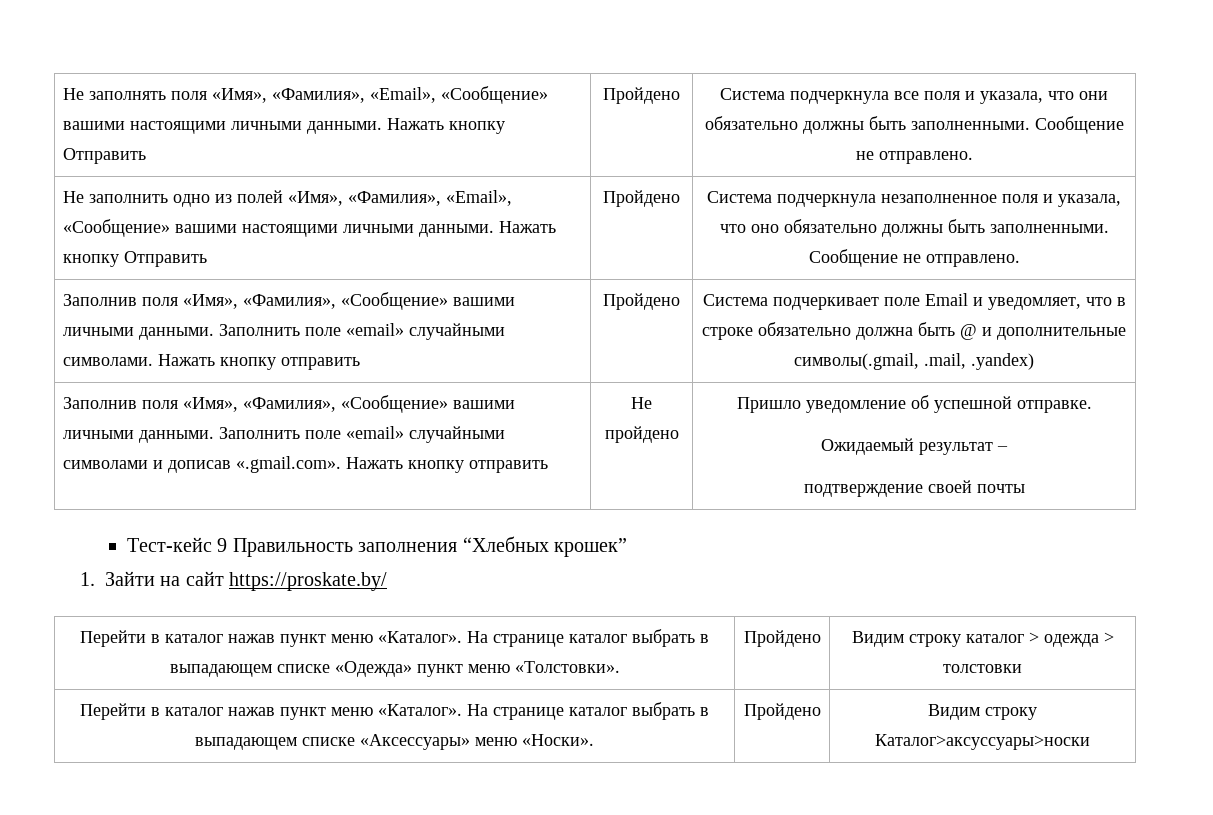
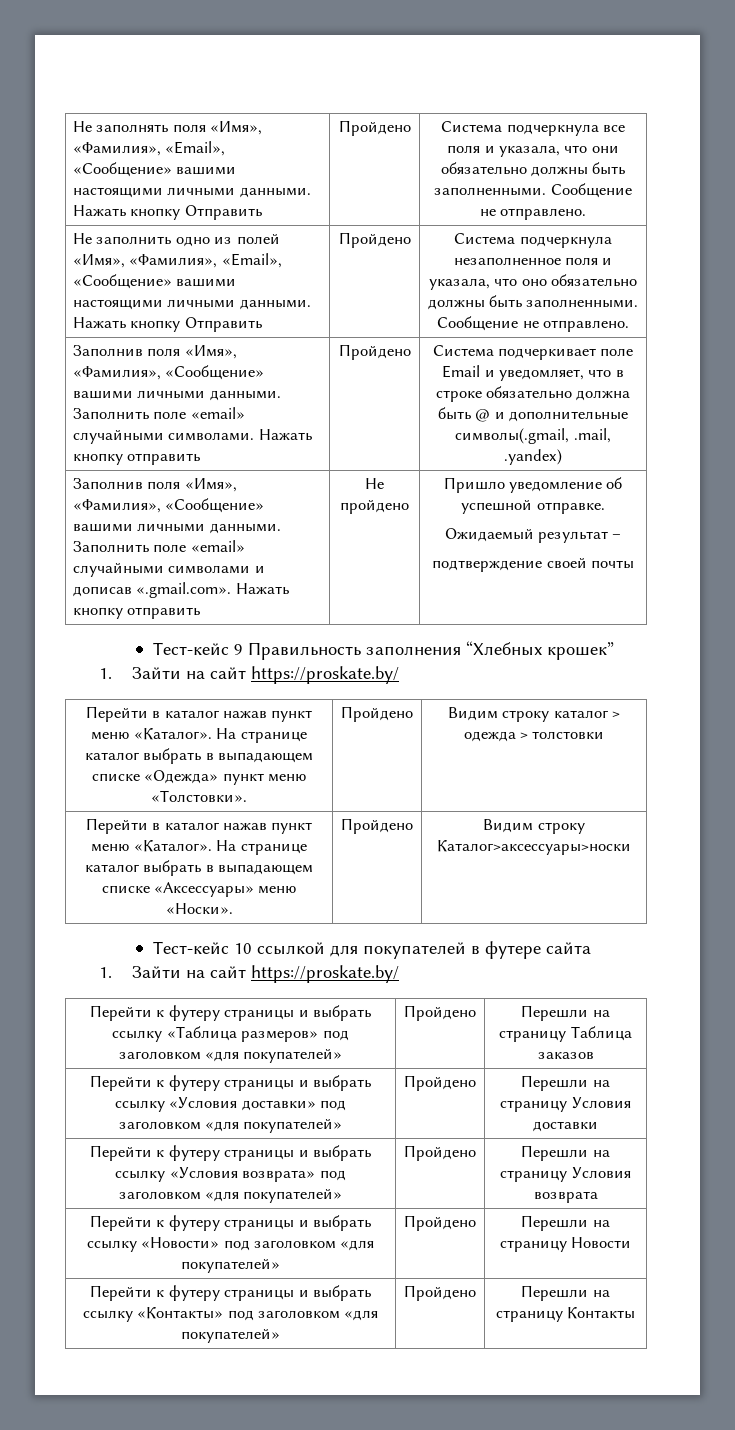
[875,734,1090,750] Каталог>аксуссуары>носки -> [437,840,631,855] [152,941,591,959] [98,965,400,983] [89,1005,372,1021] [112,1026,349,1042] [118,1049,343,1063] [404,1005,476,1021] [521,1005,610,1021] [499,1026,632,1042] [537,1051,594,1060] [89,1075,372,1091] [114,1097,347,1112] [118,1119,343,1133] [404,1075,476,1091] [521,1075,610,1091] [500,1097,631,1112] [533,1121,598,1132] [89,1145,372,1161] [115,1167,346,1182] [118,1189,343,1203] [404,1145,476,1161] [521,1145,610,1161] [500,1167,631,1182] [533,1191,598,1203] [89,1215,372,1231] [86,1237,375,1252] [181,1259,280,1273] [404,1215,476,1231] [521,1215,610,1231] [499,1237,632,1252] [89,1285,372,1301] [82,1307,379,1322] [181,1329,280,1343] [404,1285,476,1301] [521,1285,610,1301] [495,1307,636,1322] Каталог>аксессуары>носки // Тест-кейс 10 ссылкой для покупателей в футере сайта // 1. Зайти на сайт https://proskate.by/ // Перейти к футеру страницы и выбрать ссылку «Таблица размеров» под заголовком «для покупателей» | Пройдено | Перешли на страницу Таблица заказов // Перейти к футеру страницы и выбрать ссылку «Условия доставки» под заголовком «для покупателей» | Пройдено | Перешли на страницу Условия доставки // Перейти к футеру страницы и выбрать ссылку «Условия возврата» под заголовком «для покупателей» | Пройдено | Перешли на страницу Условия возврата // Перейти к футеру страницы и выбрать ссылку «Новости» под заголовком «для покупателей» | Пройдено | Перешли на страницу Новости // Перейти к футеру страницы и выбрать ссылку «Контакты» под заголовком «для покупателей» | Пройдено | Перешли на страницу Контакты

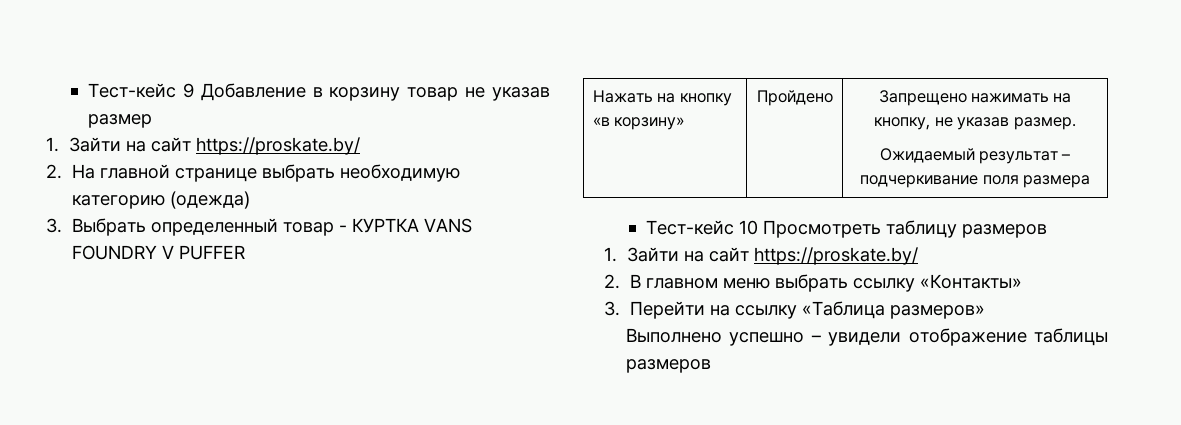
[72,121,263,135] [72,141,226,156] [72,162,237,177] [72,187,311,198] [72,205,262,220] [338,120,411,136] [441,121,625,136] [447,145,619,157] [440,162,626,177] [434,183,632,198] [479,208,587,220] [72,233,280,247] [72,253,282,268] [72,274,237,289] [72,299,311,310] [72,317,262,332] [338,232,411,248] [454,233,612,248] [453,257,613,265] [428,274,638,290] [427,295,639,310] [437,316,629,332] [72,345,237,359] [72,365,265,380] [72,390,281,401] [72,407,245,420] [72,429,312,444] [72,453,201,465] [338,344,411,360] [432,345,634,360] [442,365,624,381] [435,386,631,402] [437,407,629,422] [455,428,611,444] [504,449,562,465] [72,478,237,492] [72,498,265,513] [72,523,281,534] [72,540,245,553] [72,563,265,577] [72,582,289,598] [72,607,201,619] [365,478,384,489] [340,500,409,514] [443,477,623,493] [461,500,605,514] [444,528,622,543] [432,558,634,572] [152,641,614,660] [98,666,400,684] [85,706,313,722] [91,728,307,743] [84,748,314,764] [91,770,307,785] [151,790,247,803] [341,706,413,722] [447,707,621,722] [463,731,605,742] [85,818,313,834] [91,840,307,855] [84,860,314,876] [101,882,297,897] [165,903,233,914] [341,818,413,834] [483,819,585,834] [437,840,631,855] [152,941,591,959] [98,965,400,983] [89,1005,372,1021] [112,1026,349,1042] [118,1049,343,1063] [404,1005,476,1021] [521,1005,610,1021] [499,1026,632,1042] [537,1051,594,1060] [89,1075,372,1091] [114,1097,347,1112] [118,1119,343,1133] [404,1075,476,1091] [521,1075,610,1091] [500,1097,631,1112] [533,1121,598,1132] [89,1145,372,1161] [115,1167,346,1182] [118,1189,343,1203] [404,1145,476,1161] [521,1145,610,1161] [500,1167,631,1182] [533,1191,598,1203] [89,1215,372,1231] [86,1237,375,1252] [181,1259,280,1273] [404,1215,476,1231] [521,1215,610,1231] [499,1237,632,1252] [89,1285,372,1301] [82,1307,379,1322] [181,1329,280,1343] [404,1285,476,1301] [521,1285,610,1301] [495,1307,636,1322] Не заполнять поля «Имя», «Фамилия», «Email», «Сообщение» вашими настоящими личными данными. Нажать кнопку Отправить | Пройдено | Система подчеркнула все поля и указала, что они обязательно должны быть заполненными. Сообщение не отправлено. // Не заполнить одно из полей «Имя», «Фамилия», «Email», «Сообщение» вашими настоящими личными данными. Нажать кнопку Отправить | Пройдено | Система подчеркнула незаполненное поля и указала, что оно обязательно должны быть заполненными. Сообщение не отправлено. // Заполнив поля «Имя», «Фамилия», «Сообщение» вашими личными данными. Заполнить поле «email» случайными символами. Нажать кнопку отправить | Пройдено | Система подчеркивает поле Email и уведомляет, что в строке обязательно должна быть @ и дополнительные символы(.gmail, .mail, .yandex) // Заполнив поля «Имя», «Фамилия», «Сообщение» вашими личными данными. Заполнить поле «email» случайными символами и дописав «.gmail.com». Нажать кнопку отправить | Не пройдено | Пришло уведомление об успешной отправке. // Ожидаемый результат – // подтверждение своей почты // Тест-кейс 9 Правильность заполнения “Хлебных крошек” // 1. Зайти на сайт https://proskate.by/ // Перейти в каталог нажав пункт меню «Каталог». На странице каталог выбрать в выпадающем списке «Одежда» пункт меню «Толстовки». | Пройдено | Видим строку каталог > одежда > толстовки // Перейти в каталог нажав пункт меню «Каталог». На странице каталог выбрать в выпадающем списке «Аксессуары» меню «Носки». | Пройдено | Видим строку Каталог>аксессуары>носки // Тест-кейс 10 ссылкой для покупателей в футере сайта // 1. Зайти на сайт https://proskate.by/ // Перейти к футеру страницы и выбрать ссылку «Таблица размеров» под заголовком «для покупателей» | Пройдено | Перешли на страницу Таблица заказов // Перейти к футеру страницы и выбрать ссылку «Условия доставки» под заголовком «для покупателей» | Пройдено | Перешли на страницу Условия доставки // Перейти к футеру страницы и выбрать ссылку «Условия возврата» под заголовком «для покупателей» | Пройдено | Перешли на страницу Условия возврата // Перейти к футеру страницы и выбрать ссылку «Новости» под заголовком «для покупателей» | Пройдено | Перешли на страницу Новости // Перейти к футеру страницы и выбрать ссылку «Контакты» под заголовком «для покупателей» | Пройдено | Перешли на страницу Контакты -> [88,83,550,101] [88,114,153,128] [46,137,360,155] [46,164,460,182] [71,191,250,209] [46,218,472,236] [71,245,245,260] [592,90,732,106] [592,117,685,130] [756,90,833,106] [878,90,1072,106] [874,117,1076,130] [879,148,1071,164] [860,175,1090,188] [646,220,1048,238] [604,247,918,265] [604,274,1022,292] [604,301,985,319] [625,328,1108,346] [625,359,711,373] Тест-кейс 9 Добавление в корзину товар не указав размер // 1. Зайти на сайт https://proskate.by/ // 2. На главной странице выбрать необходимую категорию (одежда) // 3. Выбрать определенный товар - КУРТКА VANS FOUNDRY V PUFFER // Нажать на кнопку «в корзину» | Пройдено | Запрещено нажимать на кнопку, не указав размер. // Ожидаемый результат – подчеркивание поля размера // Тест-кейс 10 Просмотреть таблицу размеров // 1. Зайти на сайт https://proskate.by/ // 2. В главном меню выбрать ссылку «Контакты» // 3. Перейти на ссылку «Таблица размеров» // Выполнено успешно – увидели отображение таблицы размеров

